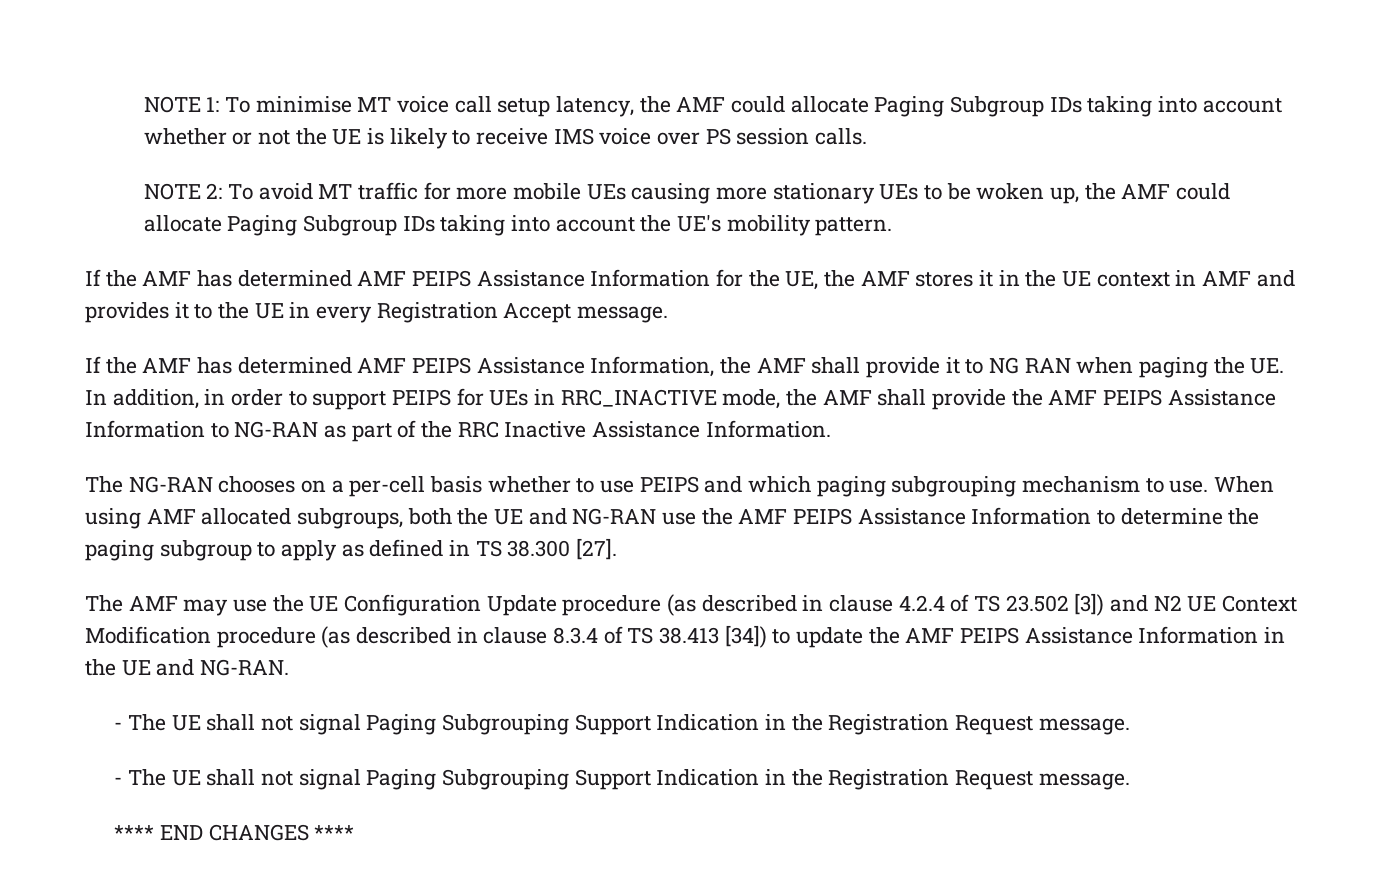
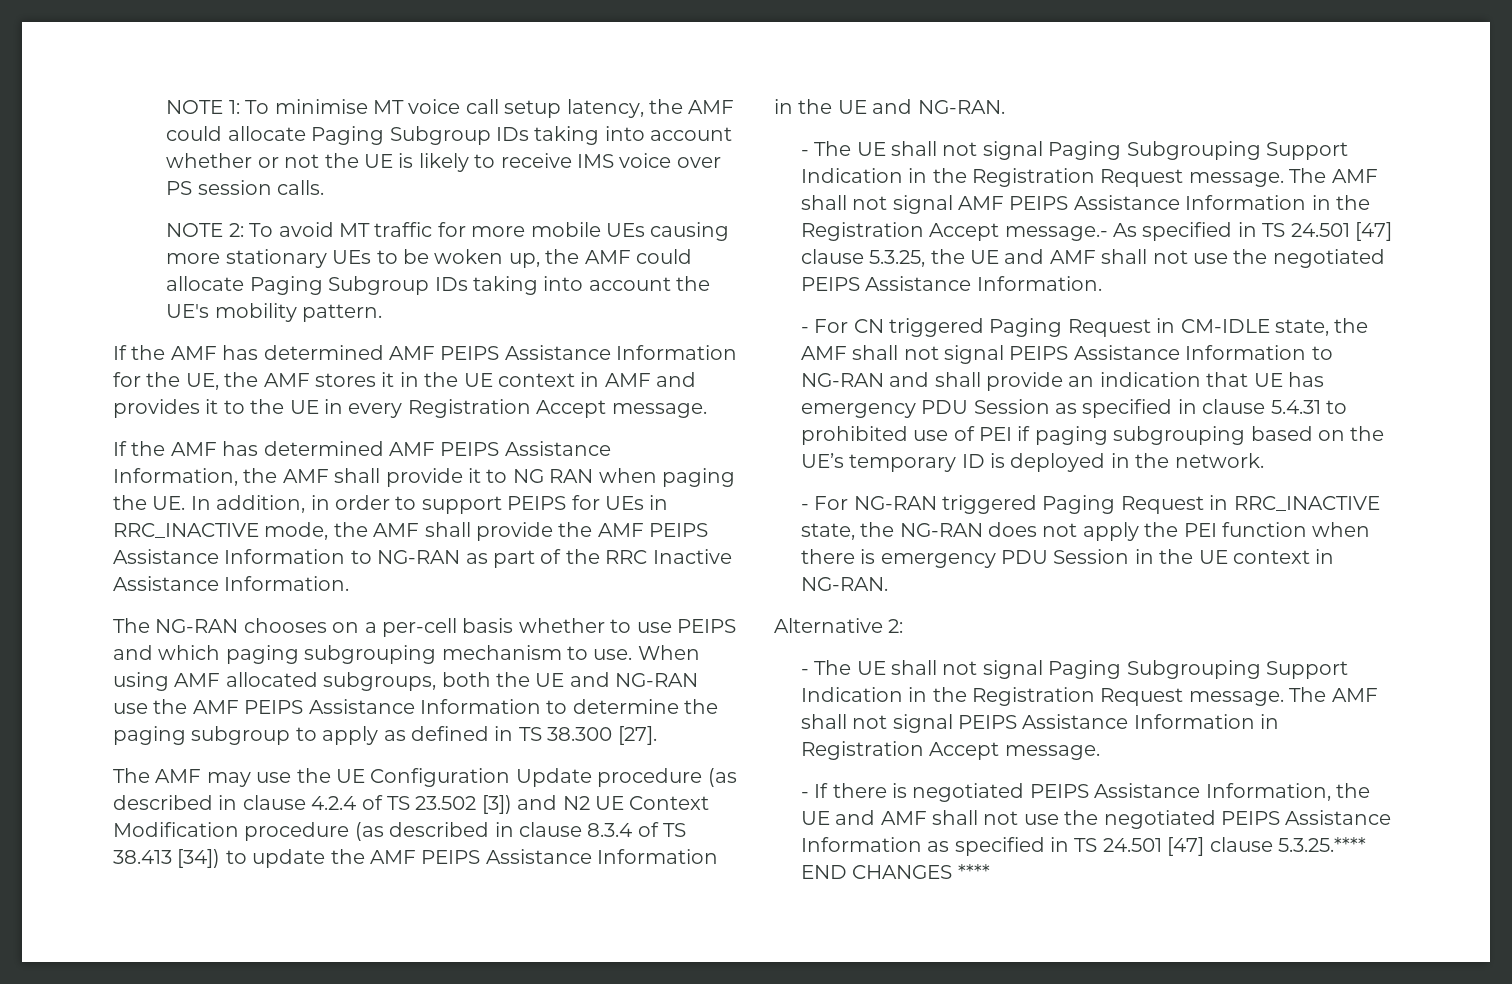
(1130, 726) none -> [1289,168,1378,183] [800,195,1370,214] [800,222,1392,241] [800,249,1385,268] [800,276,1102,291] [800,318,1369,337] [800,345,1333,364] [800,372,1324,391] [800,399,1347,418] [800,426,1385,445] [800,453,1264,472] [800,495,1380,514] [800,522,1371,541] [800,549,1335,568] [800,577,888,591] [774,618,904,633] The AMF shall not signal AMF PEIPS Assistance Information in the Registration Accept message.- As specified in TS 24.501 [47] clause 5.3.25, the UE and AMF shall not use the negotiated PEIPS Assistance Information. // - For CN triggered Paging Request in CM-IDLE state, the AMF shall not signal PEIPS Assistance Information to NG-RAN and shall provide an indication that UE has emergency PDU Session as specified in clause 5.4.31 to prohibited use of PEI if paging subgrouping based on the UE’s temporary ID is deployed in the network. // - For NG-RAN triggered Paging Request in RRC_INACTIVE state, the NG-RAN does not apply the PEI function when there is emergency PDU Session in the UE context in NG-RAN. // Alternative 2:
[114,825,155,840] // **** -> [1289,687,1378,702] [800,714,1280,733] [800,741,1100,760] [800,783,1370,802] [800,810,1392,829] [800,837,1366,856] The AMF shall not signal PEIPS Assistance Information in Registration Accept message. // - If there is negotiated PEIPS Assistance Information, the UE and AMF shall not use the negotiated PEIPS Assistance Information as specified in TS 24.501 [47] clause 5.3.25.****

